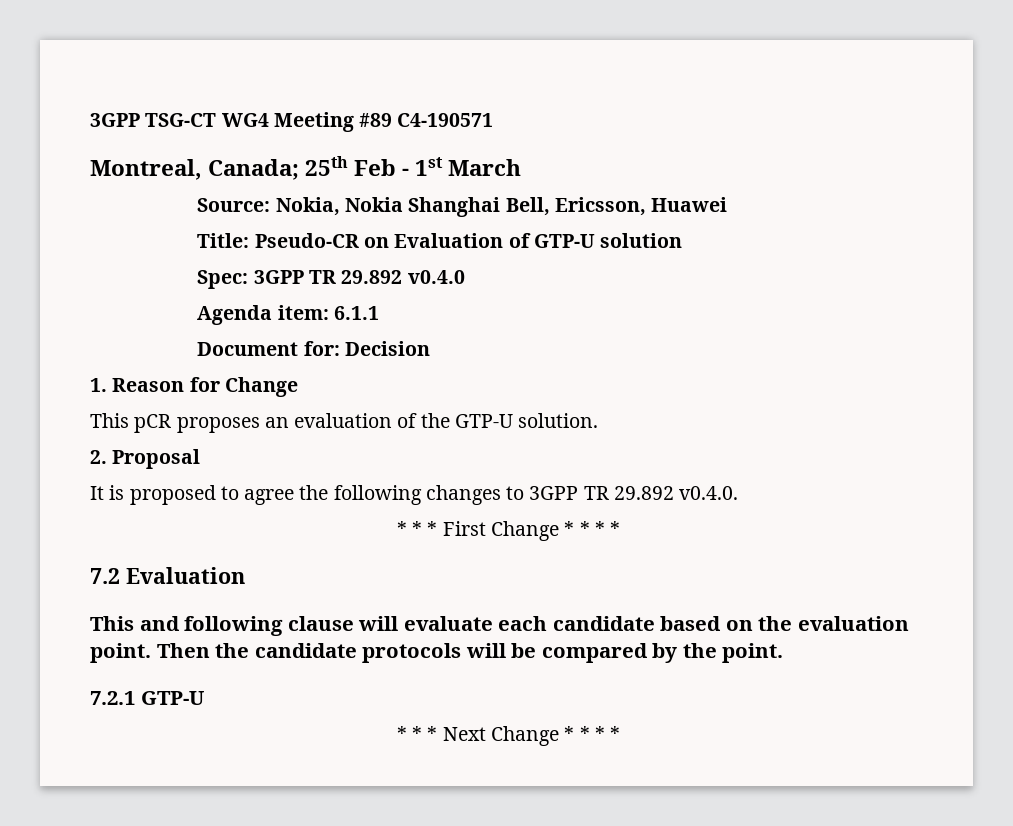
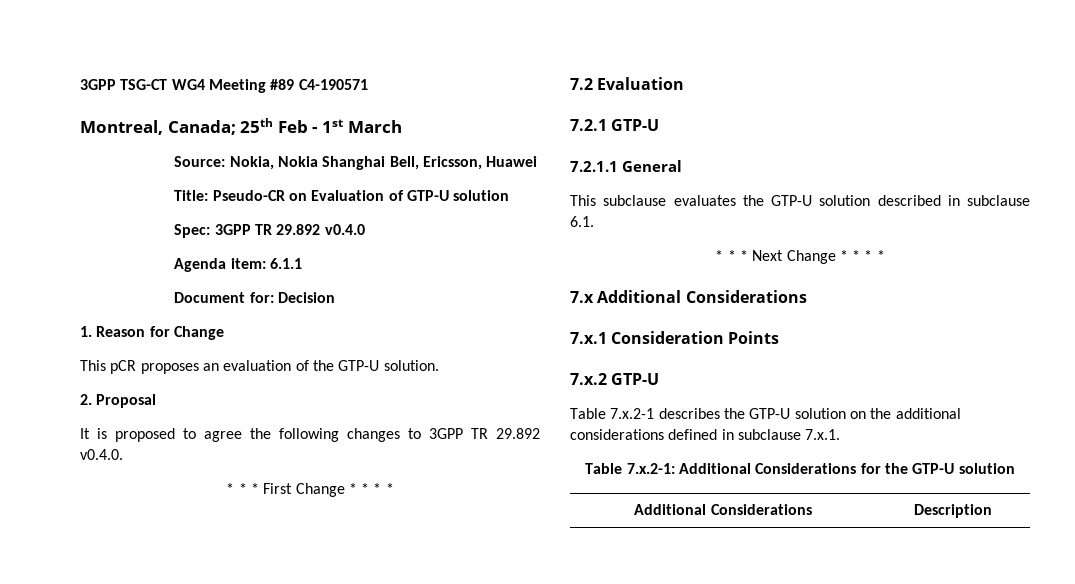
[90,616,909,636] [90,643,784,663] [90,691,204,705] This and following clause will evaluate each candidate based on the evaluation point. Then the candidate protocols will be compared by the point. // 7.2.1 GTP-U -> [570,119,660,131] [570,160,682,172] [570,195,1030,206] [570,216,594,227] 7.2.1 GTP-U // 7.2.1.1 General // This subclause evaluates the GTP-U solution described in subclause 6.1.
(621, 733) none -> [570,290,807,303] [570,331,780,344] [570,373,660,385] [570,408,961,419] [570,429,841,440] [585,463,1015,474] [634,504,812,515] [913,504,992,518] // 7.x Additional Considerations // 7.x.1 Consideration Points // 7.x.2 GTP-U // Table 7.x.2-1 describes the GTP-U solution on the additional considerations defined in subclause 7.x.1. // Table 7.x.2-1: Additional Considerations for the GTP-U solution // Additional Considerations | Description

